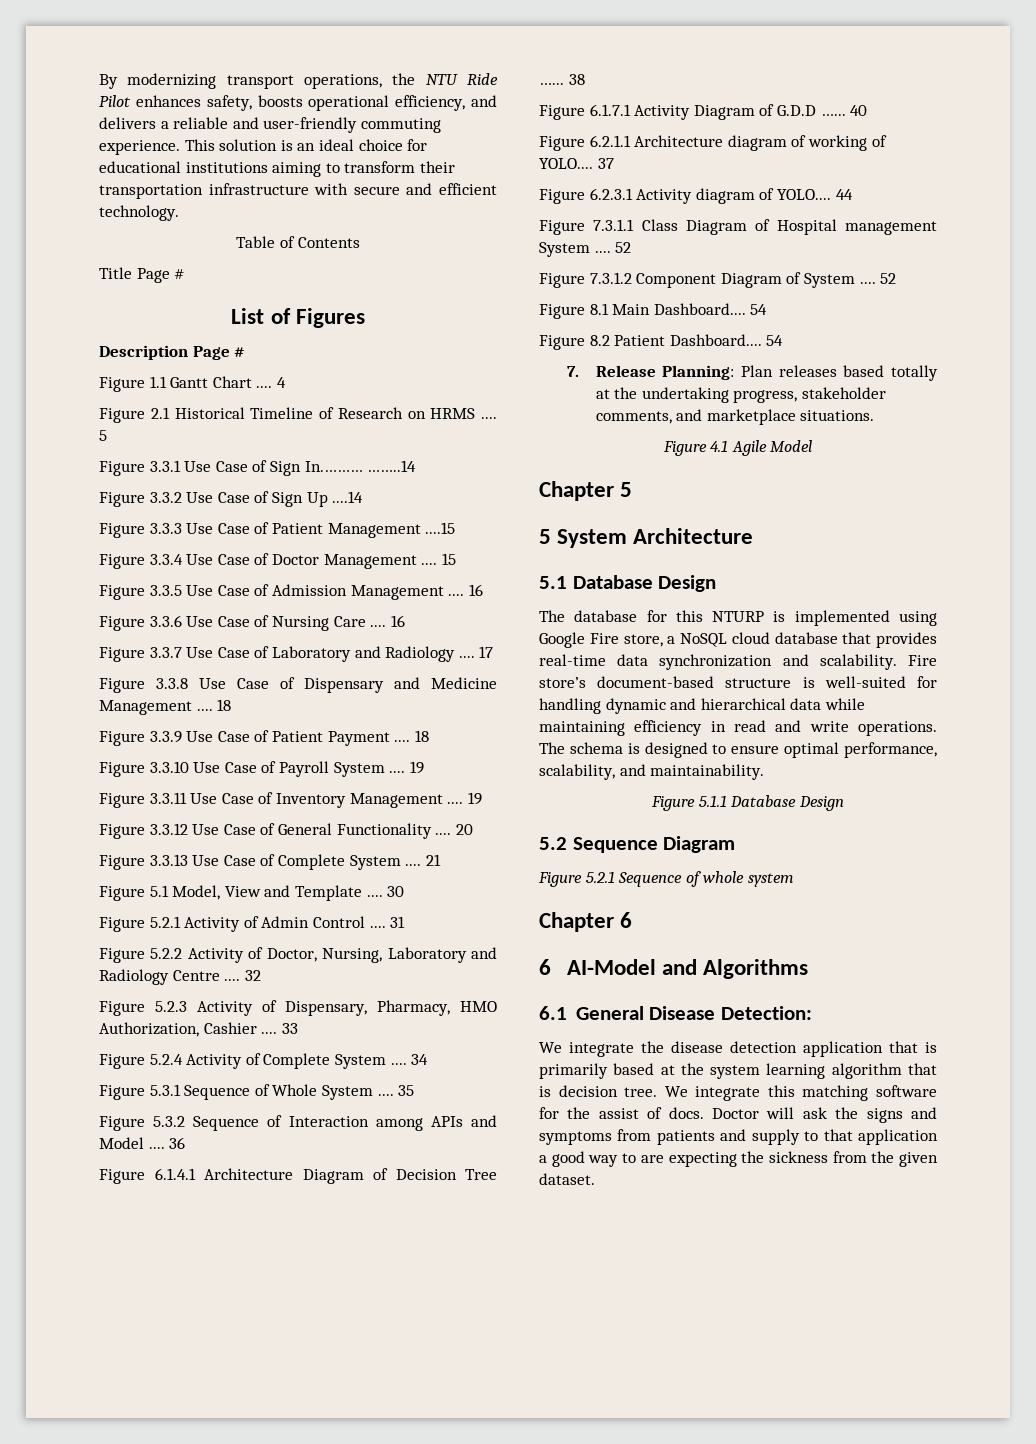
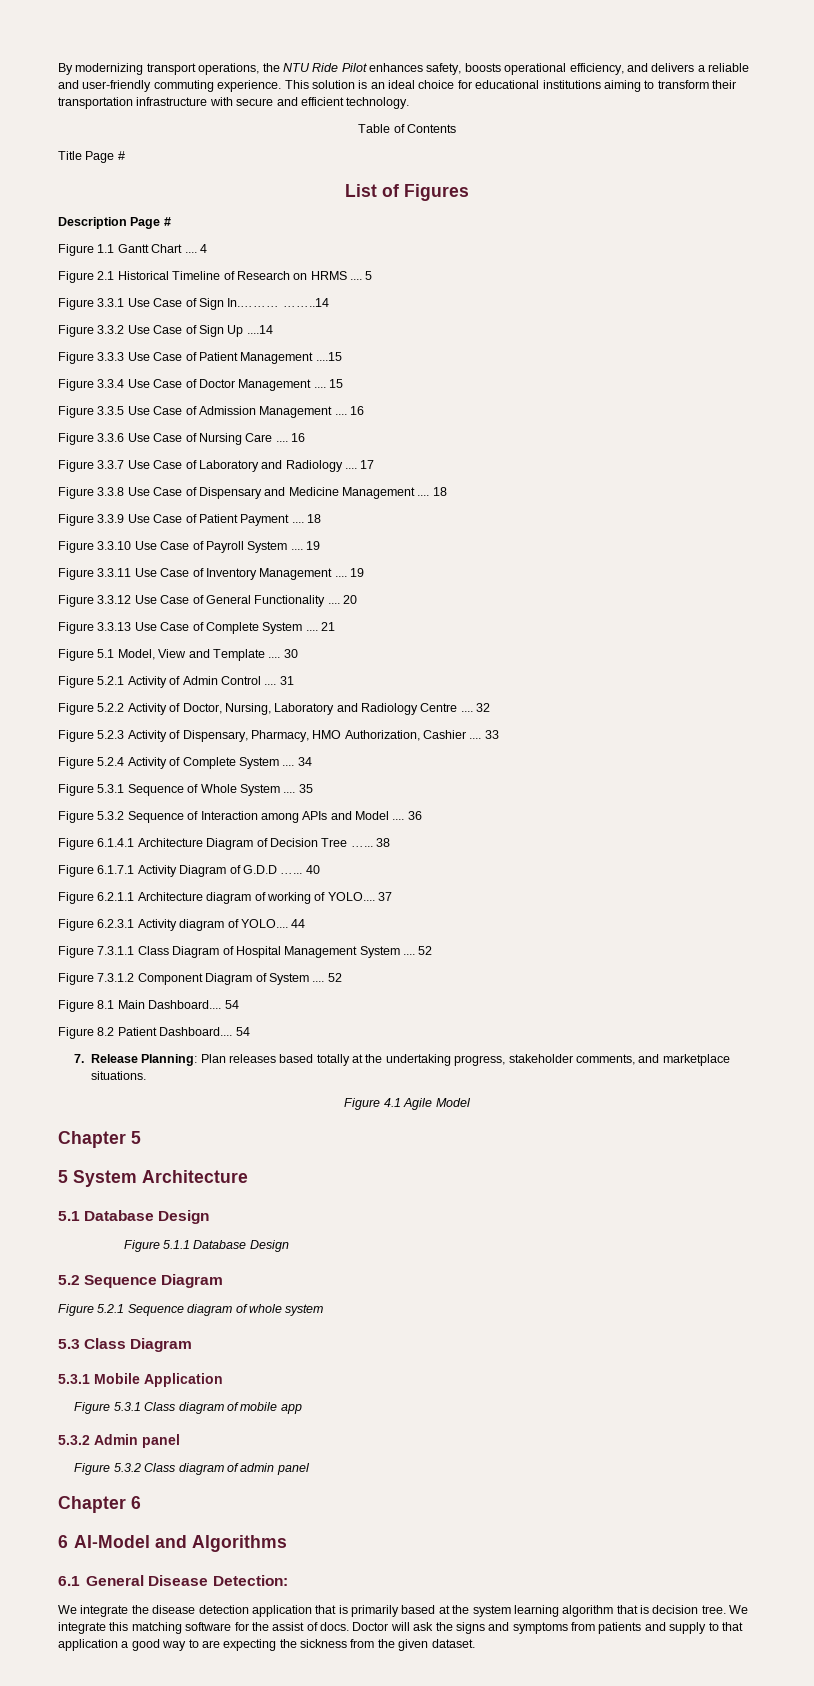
[845,221,937,235] management -> [284,946,358,958] Management
[539,610,937,626] [539,632,937,648] [539,654,937,670] [539,676,937,688] [539,698,865,714] [539,720,937,736] [539,742,937,758] [539,764,765,780] // The database for this NTURP is implemented using Google Fire store, a NoSQL cloud database that provides real-time data synchronization and scalability. Fire store’s document-based structure is well-suited for handling dynamic and hierarchical data while maintaining efficiency in read and write operations. The schema is designed to ensure optimal performance, scalability, and maintainability. -> (210, 1217) none
(683, 879) none -> [187,1304,233,1316] diagram
(794, 880) none -> [58,1338,193,1352] [58,1373,223,1387] [74,1402,302,1414] [58,1434,180,1448] [74,1463,310,1475] // 5.3 Class Diagram // 5.3.1 Mobile Application // Figure 5.3.1 Class diagram of mobile app // 5.3.2 Admin panel // Figure 5.3.2 Class diagram of admin panel

